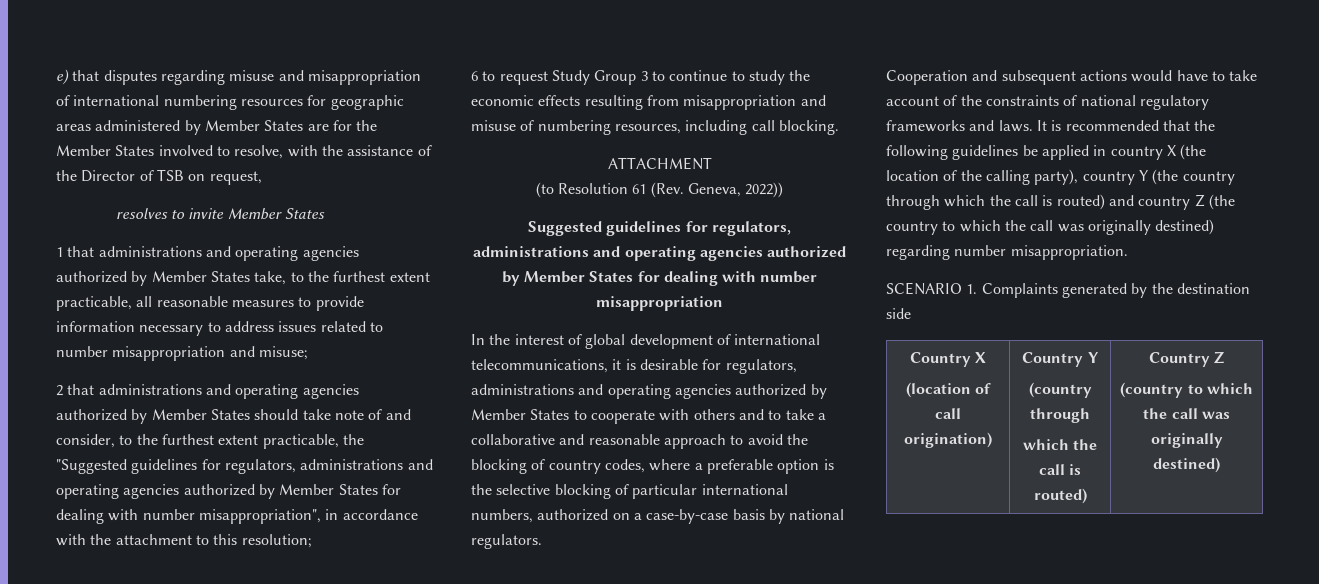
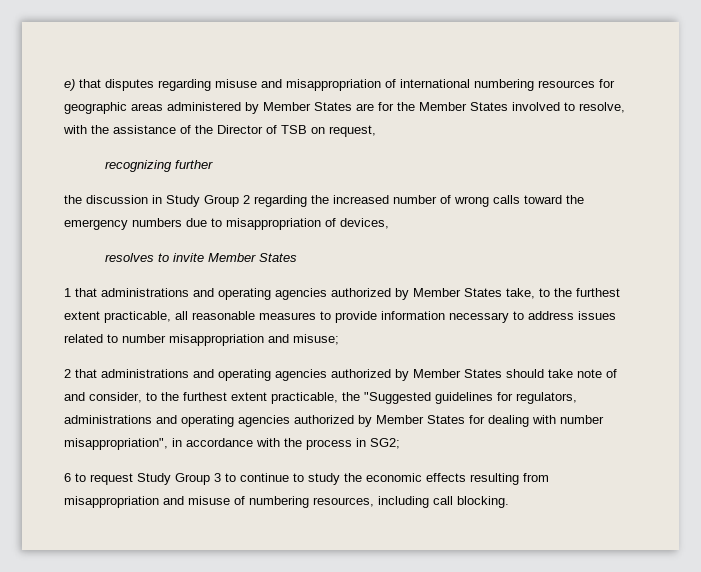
(262, 178) none -> [105,160,214,172] [64,195,584,207] [64,218,389,230] // recognizing further // the discussion in Study Group 2 regarding the increased number of wrong calls toward the emergency numbers due to misappropriation of devices,
[115,534,312,548] attachment to this resolution; -> [306,438,400,450] process in SG2;
[607,157,712,170] [535,182,784,198] [528,221,791,236] [472,246,847,261] [501,271,818,286] [596,296,723,311] [471,334,821,349] [471,359,797,374] [471,384,827,399] [471,409,826,424] [471,434,808,449] [471,459,834,474] [471,484,788,499] [471,509,845,524] [471,534,542,549] [886,70,1258,85] [886,95,1209,110] [886,120,1216,132] [886,144,1207,160] [886,169,1235,185] [886,194,1235,210] [886,219,1215,235] [886,245,1128,260] [886,282,1250,298] [886,308,911,319] [909,352,987,367] [905,382,992,398] [935,408,961,419] [904,432,992,448] [1022,352,1099,367] [1028,382,1092,398] [1030,408,1090,423] [1022,439,1098,450] [1038,464,1082,475] [1033,488,1087,504] [1148,351,1225,367] [1120,382,1253,398] [1143,408,1230,419] [1150,433,1223,448] [1153,457,1220,473] // ATTACHMENT // (to Resolution 61 (Rev. Geneva, 2022)) // Suggested guidelines for regulators, administrations and operating agencies authorized by Member States for dealing with number misappropriation // In the interest of global development of international telecommunications, it is desirable for regulators, administrations and operating agencies authorized by Member States to cooperate with others and to take a collaborative and reasonable approach to avoid the blocking of country codes, where a preferable option is the selective blocking of particular international numbers, authorized on a case-by-case basis by national regulators. // Cooperation and subsequent actions would have to take account of the constraints of national regulatory frameworks and laws. It is recommended that the following guidelines be applied in country X (the location of the calling party), country Y (the country through which the call is routed) and country Z (the country to which the call was originally destined) regarding number misappropriation. // SCENARIO 1. Complaints generated by the destination side // Country X // (location of call origination) | Country Y // (country through // which the call is routed) | Country Z // (country to which the call was originally destined) -> (509, 502) none

